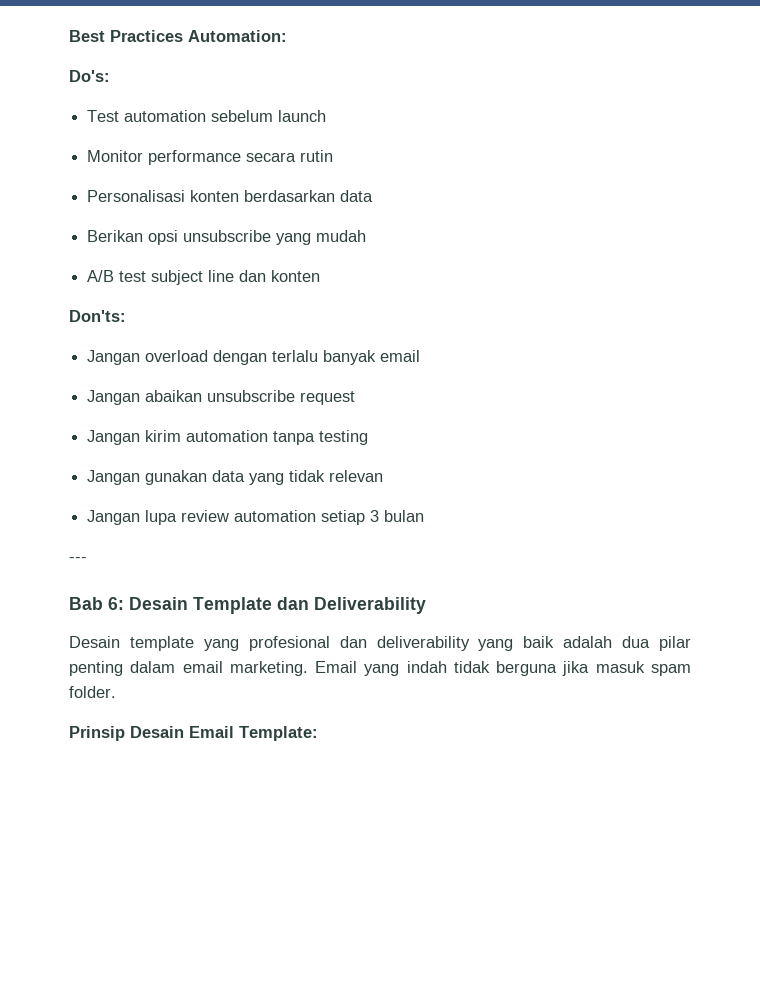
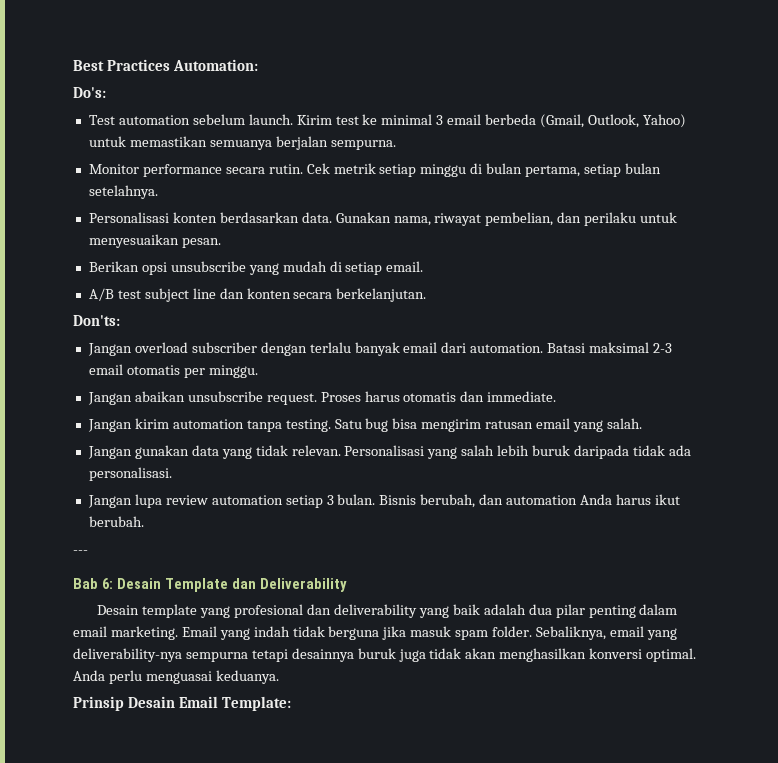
[278,110,327,122] [87,150,334,165] [87,190,374,202] launch // Monitor performance secara rutin // Personalisasi konten berdasarkan data -> [248,114,686,128] [88,136,396,150] [88,163,661,177] [88,185,158,199] [88,212,678,226] [88,234,221,248] launch. Kirim test ke minimal 3 email berbeda (Gmail, Outlook, Yahoo) untuk memastikan semuanya berjalan sempurna. // Monitor performance secara rutin. Cek metrik setiap minggu di bulan pertama, setiap bulan setelahnya. // Personalisasi konten berdasarkan data. Gunakan nama, riwayat pembelian, dan perilaku untuk menyesuaikan pesan.
(367, 236) none -> [329,261,424,275] di setiap email.
(321, 276) none -> [293,288,427,302] secara berkelanjutan.
(209, 356) none -> [191,342,257,353] subscriber
[87,390,356,405] [87,430,369,445] // Jangan abaikan unsubscribe request // Jangan kirim automation tanpa testing -> [441,342,673,353] [88,364,258,378] [87,391,557,405] [87,418,642,432] dari automation. Batasi maksimal 2-3 email otomatis per minggu. // Jangan abaikan unsubscribe request. Proses harus otomatis dan immediate. // Jangan kirim automation tanpa testing. Satu bug bisa mengirim ratusan email yang salah.
[329,470,384,482] relevan -> [291,445,691,459] [88,467,172,481] relevan. Personalisasi yang salah lebih buruk daripada tidak ada personalisasi.
[384,510,425,522] bulan -> [337,494,680,508] [88,516,144,527] bulan. Bisnis berubah, dan automation Anda harus ikut berubah.
(116, 692) none -> [536,626,677,640] [73,648,697,662] [73,670,279,684] Sebaliknya, email yang deliverability-nya sempurna tetapi desainnya buruk juga tidak akan menghasilkan konversi optimal. Anda perlu menguasai keduanya.

